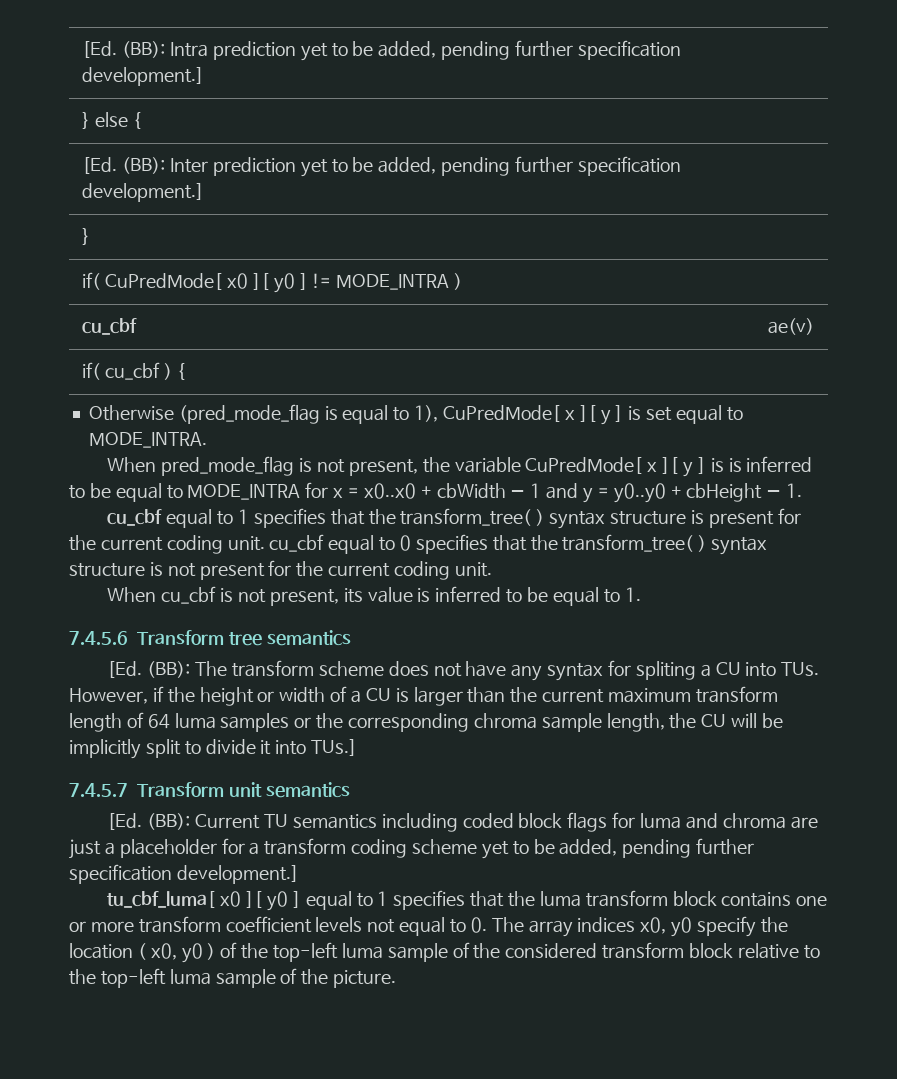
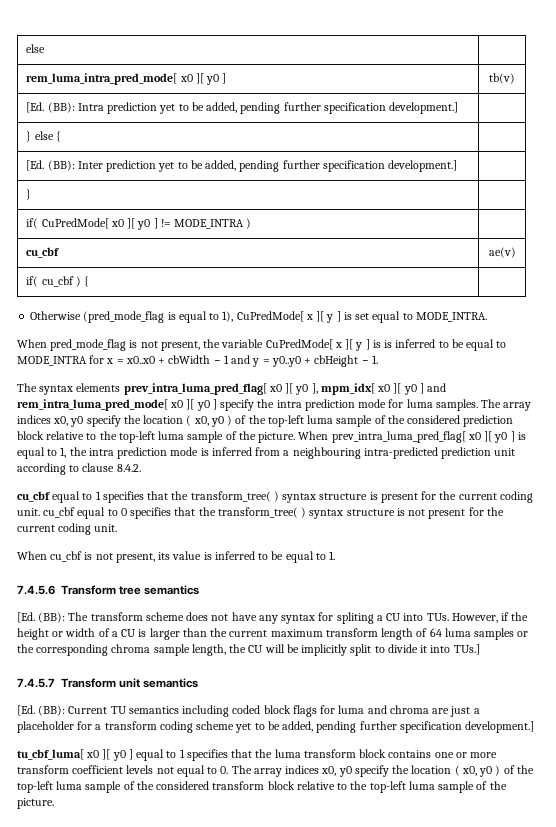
(82, 49) none -> [26,44,46,53] [26,73,227,85] [489,73,515,84] else | // rem_luma_intra_pred_mode[ x0 ][ y0 ] | tb(v) //
(803, 490) none -> [17,383,447,395] [17,399,532,411] [17,415,514,427] [17,431,526,443] [17,447,516,459] [17,463,141,475] // The syntax elements prev_intra_luma_pred_flag[ x0 ][ y0 ], mpm_idx[ x0 ][ y0 ] and rem_intra_luma_pred_mode[ x0 ][ y0 ] specify the intra prediction mode for luma samples. The array indices x0, y0 specify the location ( x0, y0 ) of the top-left luma sample of the considered prediction block relative to the top-left luma sample of the picture. When prev_intra_luma_pred_flag[ x0 ][ y0 ] is equal to 1, the intra prediction mode is inferred from a neighbouring intra-predicted prediction unit according to clause 8.4.2.

